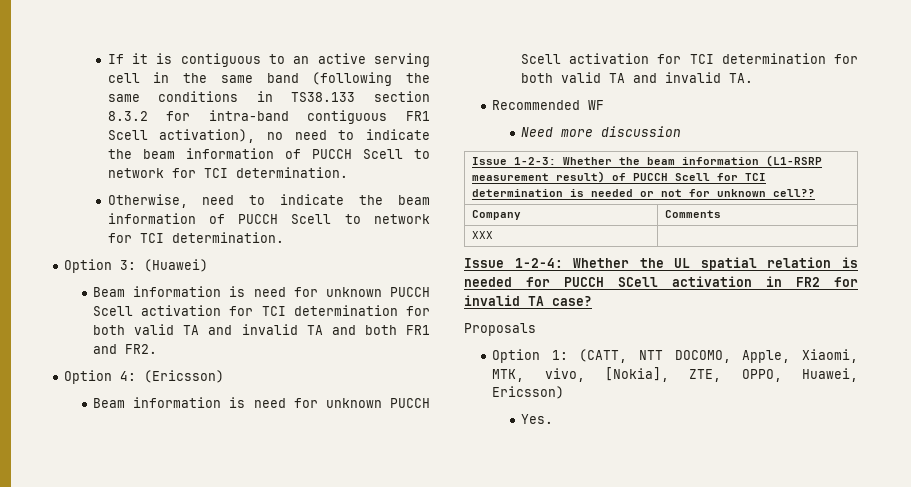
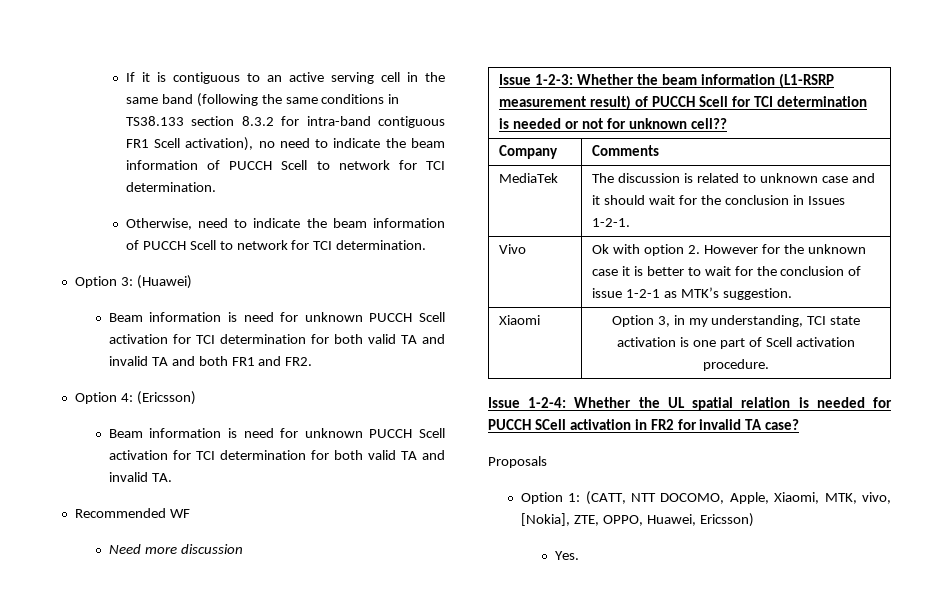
[471,231,493,239] XXX | -> [499,173,559,183] [592,173,875,183] [592,195,845,205] [592,218,631,227] [499,244,527,254] [592,244,866,256] [592,266,862,276] [592,287,792,300] [499,315,541,325] [611,315,861,327] [617,337,855,349] [703,359,769,371] MediaTek | The discussion is related to unknown case and it should wait for the conclusion in Issues 1-2-1. // Vivo | Ok with option 2. However for the unknown case it is better to wait for the conclusion of issue 1-2-1 as MTK’s suggestion. // Xiaomi | Option 3, in my understanding, TCI state activation is one part of Scell activation procedure.

